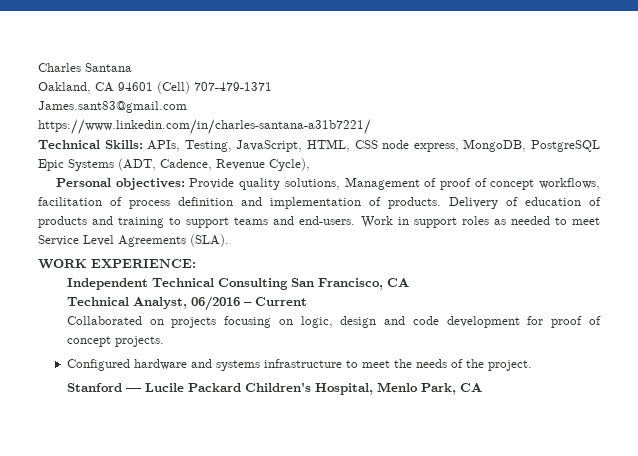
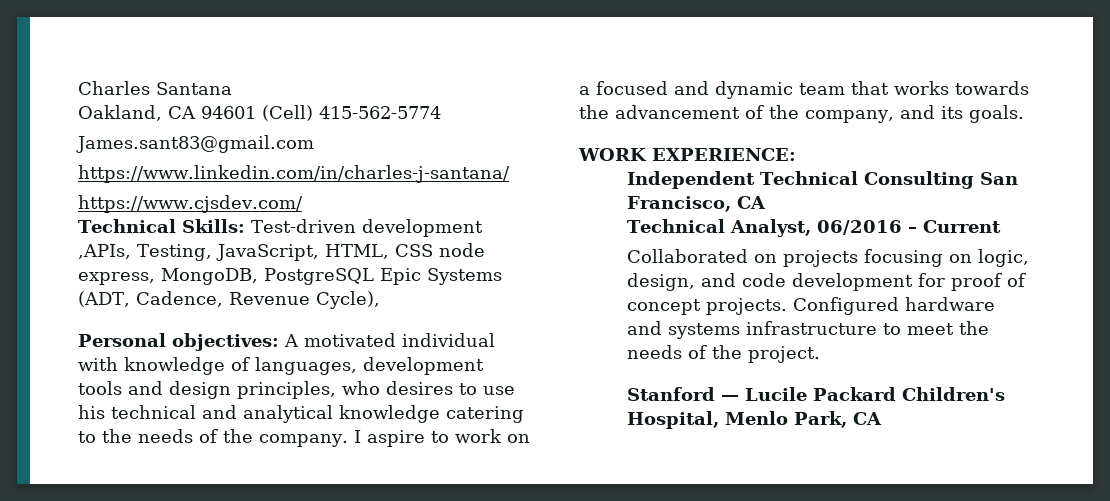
[194,82,272,91] 707-479-1371 -> [319,106,441,119] 415-562-5774
[38,119,371,135] https://www.linkedin.com/in/charles-santana-a31b7221/ -> [78,165,510,183] [78,195,303,213] https://www.linkedin.com/in/charles-j-santana/ // https://www.cjsdev.com/
[147,140,181,152] APIs, -> [250,219,483,237] [78,244,131,259] Test-driven development ,APIs,
[189,177,601,190] [38,197,601,209] [38,216,600,228] [38,234,229,247] Provide quality solutions, Management of proof of concept workflows, facilitation of process definition and implementation of products. Delivery of education of products and training to support teams and end-users. Work in support roles as needed to meet Service Level Agreements (SLA). -> [284,333,495,347] [78,357,484,375] [78,381,515,399] [78,405,524,423] [78,429,530,447] [579,81,1029,99] [579,105,1024,123] A motivated individual with knowledge of languages, development tools and design principles, who desires to use his technical and analytical knowledge catering to the needs of the company. I aspire to work on a focused and dynamic team that works towards the advancement of the company, and its goals.
[340,316,377,328] design -> [627,273,696,291] design,
(164, 341) // -> (788, 306) none

